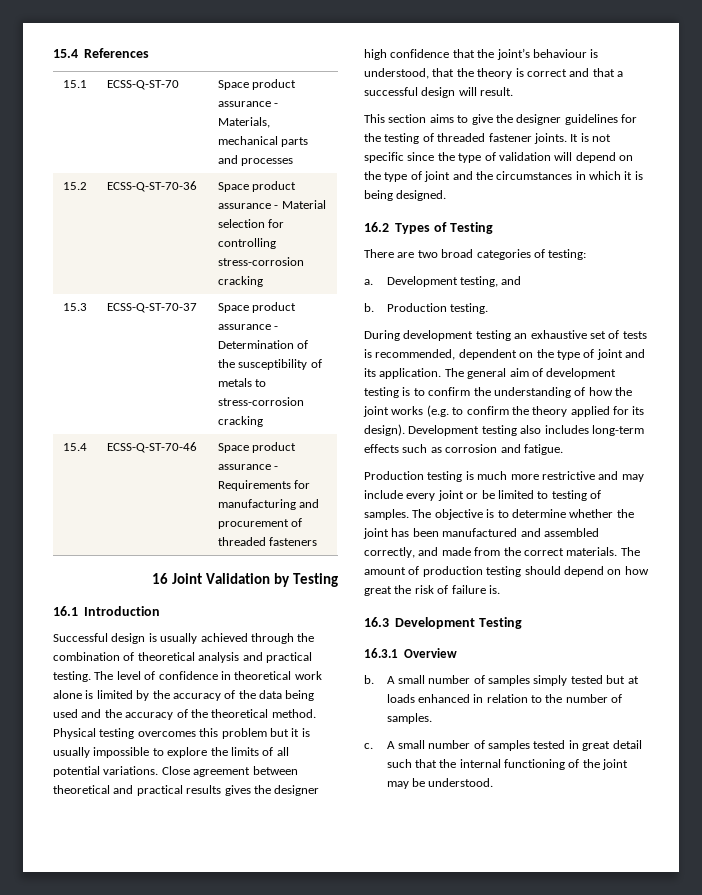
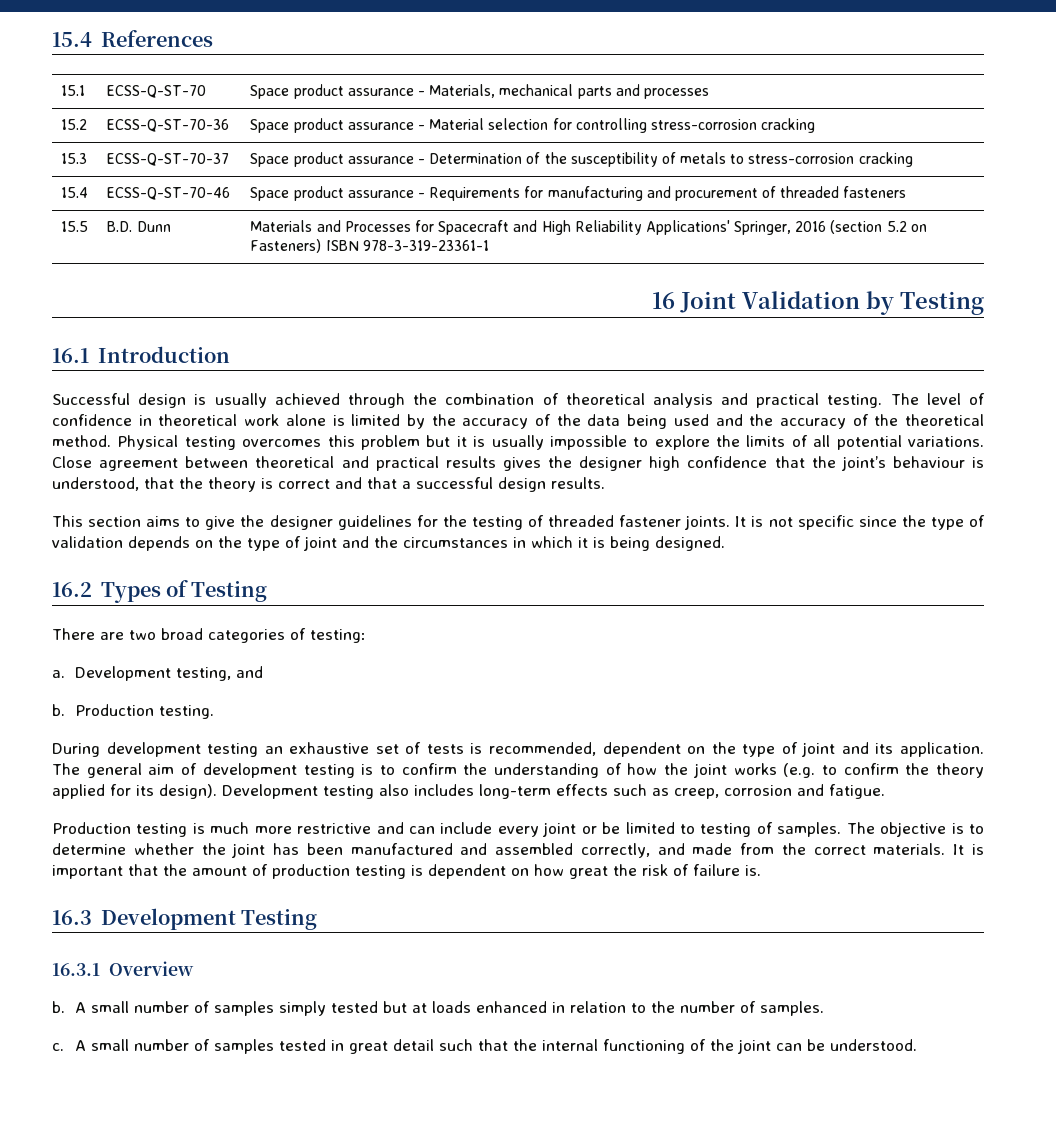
(318, 541) none -> [61,221,89,232] [107,221,171,232] [250,220,927,235] [250,239,489,253] // 15.5 | B.D. Dunn | Materials and Processes for Spacecraft and High Reliability Applications' Springer, 2016 (section 5.2 on Fasteners) ISBN 978-3-319-23361-1
[458,87,514,96] will result. -> [551,477,605,489] results.
[554,152,616,163] will depend -> [128,536,190,551] depends
(442, 450) none -> [674,788,719,799] creep,
[621,474,644,482] may -> [409,826,435,834] can
[620,547,640,556] The -> [953,844,984,855] [52,864,187,879] It is important that the
[524,566,604,577] should depend -> [411,864,506,879] is dependent
[386,781,409,789] may -> [775,1043,802,1051] can

